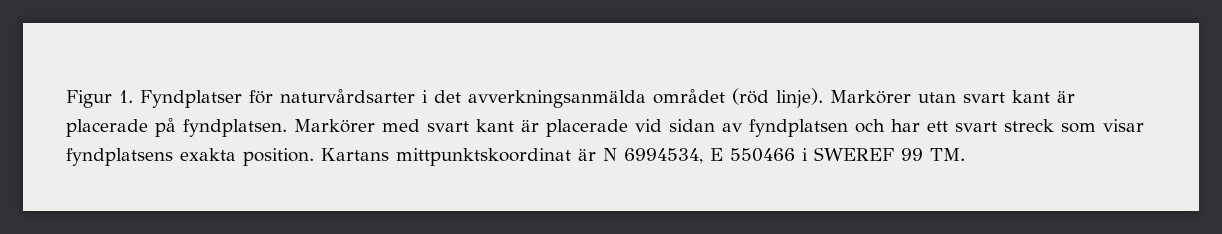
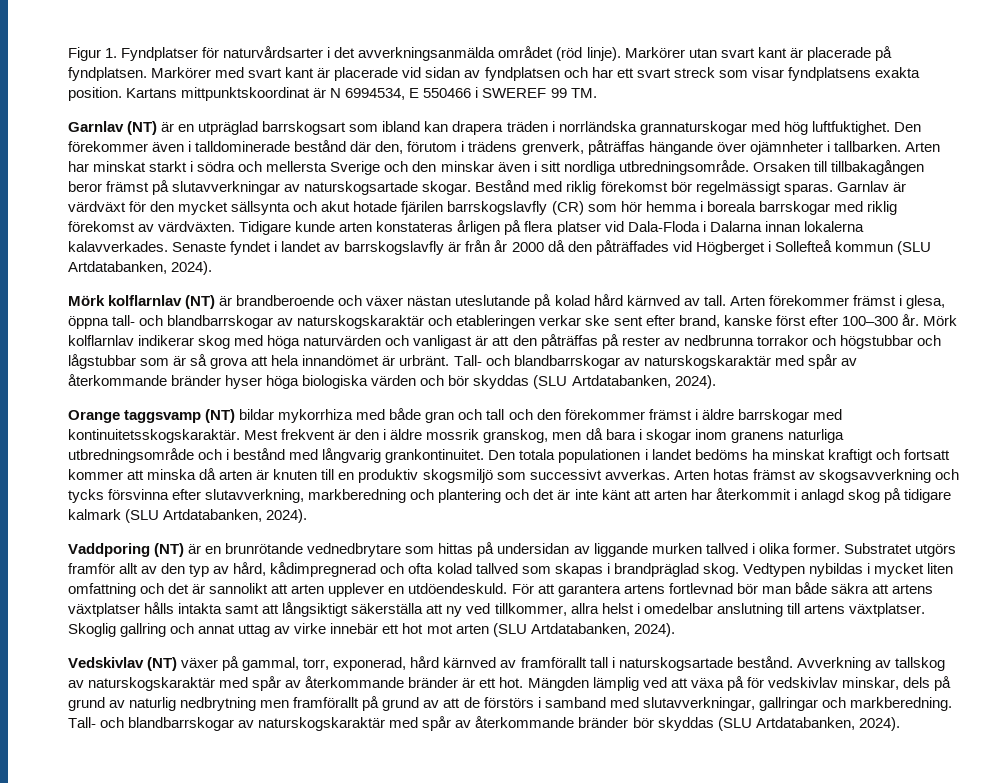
(965, 154) none -> [68,121,921,135] [68,140,940,155] [68,160,924,175] [68,180,906,195] [68,201,897,215] [68,220,864,235] [68,240,931,255] [68,261,213,275] [68,294,945,309] [68,314,957,329] [68,334,941,349] [68,354,857,369] [68,374,716,389] [68,408,842,423] [68,428,844,443] [68,448,950,463] [68,468,959,483] [68,488,951,503] [68,509,308,523] [68,542,956,557] [68,562,954,577] [68,582,933,597] [68,602,925,617] [68,623,675,637] [68,656,945,671] [68,676,951,691] [68,696,952,711] [68,716,900,731] // Garnlav (NT) är en utpräglad barrskogsart som ibland kan drapera träden i norrländska grannaturskogar med hög luftfuktighet. Den förekommer även i talldominerade bestånd där den, förutom i trädens grenverk, påträffas hängande över ojämnheter i tallbarken. Arten har minskat starkt i södra och mellersta Sverige och den minskar även i sitt nordliga utbredningsområde. Orsaken till tillbakagången beror främst på slutavverkningar av naturskogsartade skogar. Bestånd med riklig förekomst bör regelmässigt sparas. Garnlav är värdväxt för den mycket sällsynta och akut hotade fjärilen barrskogslavfly (CR) som hör hemma i boreala barrskogar med riklig förekomst av värdväxten. Tidigare kunde arten konstateras årligen på flera platser vid Dala-Floda i Dalarna innan lokalerna kalavverkades. Senaste fyndet i landet av barrskogslavfly är från år 2000 då den påträffades vid Högberget i Sollefteå kommun (SLU Artdatabanken, 2024). // Mörk kolflarnlav (NT) är brandberoende och växer nästan uteslutande på kolad hård kärnved av tall. Arten förekommer främst i glesa, öppna tall- och blandbarrskogar av naturskogskaraktär och etableringen verkar ske sent efter brand, kanske först efter 100–300 år. Mörk kolflarnlav indikerar skog med höga naturvärden och vanligast är att den påträffas på rester av nedbrunna torrakor och högstubbar och lågstubbar som är så grova att hela innandömet är urbränt. Tall- och blandbarrskogar av naturskogskaraktär med spår av återkommande bränder hyser höga biologiska värden och bör skyddas (SLU Artdatabanken, 2024). // Orange taggsvamp (NT) bildar mykorrhiza med både gran och tall och den förekommer främst i äldre barrskogar med kontinuitetsskogskaraktär. Mest frekvent är den i äldre mossrik granskog, men då bara i skogar inom granens naturliga utbredningsområde och i bestånd med långvarig grankontinuitet. Den totala populationen i landet bedöms ha minskat kraftigt och fortsatt kommer att minska då arten är knuten till en produktiv skogsmiljö som successivt avverkas. Arten hotas främst av skogsavverkning och tycks försvinna efter slutavverkning, markberedning och plantering och det är inte känt att arten har återkommit i anlagd skog på tidigare kalmark (SLU Artdatabanken, 2024). // Vaddporing (NT) är en brunrötande vednedbrytare som hittas på undersidan av liggande murken tallved i olika former. Substratet utgörs framför allt av den typ av hård, kådimpregnerad och ofta kolad tallved som skapas i brandpräglad skog. Vedtypen nybildas i mycket liten omfattning och det är sannolikt att arten upplever en utdöendeskuld. För att garantera artens fortlevnad bör man både säkra att artens växtplatser hålls intakta samt att långsiktigt säkerställa att ny ved tillkommer, allra helst i omedelbar anslutning till artens växtplatser. Skoglig gallring och annat uttag av virke innebär ett hot mot arten (SLU Artdatabanken, 2024). // Vedskivlav (NT) växer på gammal, torr, exponerad, hård kärnved av framförallt tall i naturskogsartade bestånd. Avverkning av tallskog av naturskogskaraktär med spår av återkommande bränder är ett hot. Mängden lämplig ved att växa på för vedskivlav minskar, dels på grund av naturlig nedbrytning men framförallt på grund av att de förstörs i samband med slutavverkningar, gallringar och markberedning. Tall- och blandbarrskogar av naturskogskaraktär med spår av återkommande bränder bör skyddas (SLU Artdatabanken, 2024).

